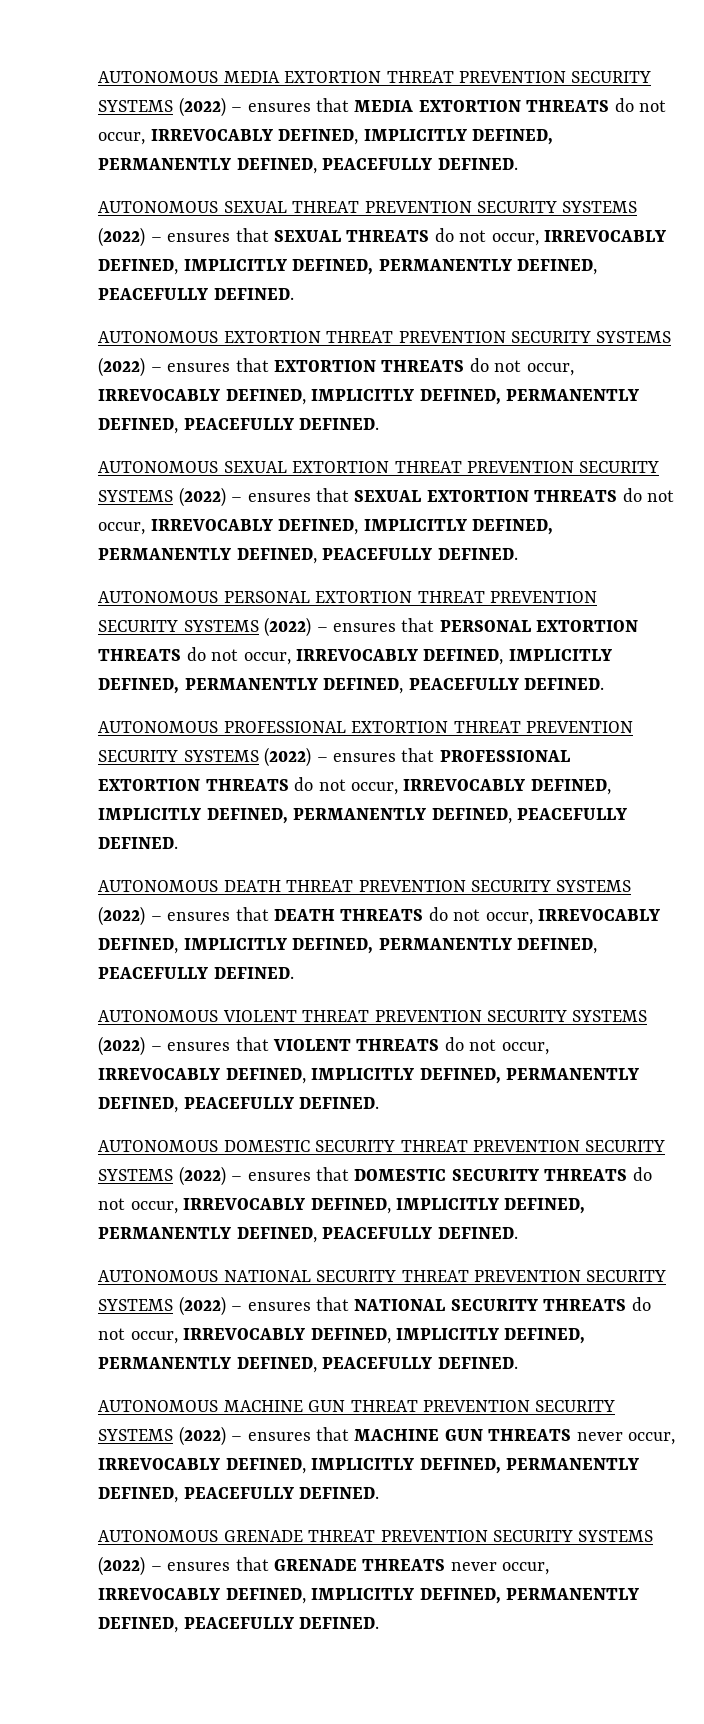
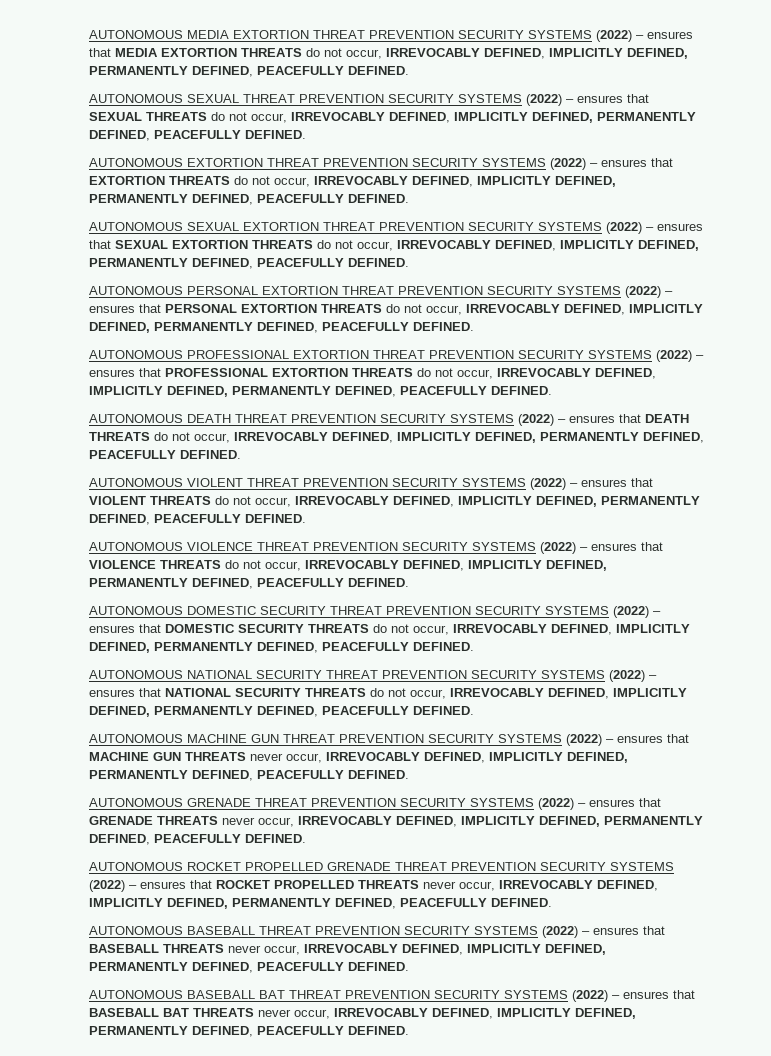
(380, 1103) none -> [89,542,664,554] [89,560,608,571] [89,578,410,589] // AUTONOMOUS VIOLENCE THREAT PREVENTION SECURITY SYSTEMS (2022) – ensures that VIOLENCE THREATS do not occur, IRREVOCABLY DEFINED, IMPLICITLY DEFINED, PERMANENTLY DEFINED, PEACEFULLY DEFINED.
(380, 1623) none -> [89,862,675,871] [89,880,659,892] [89,898,553,909] [89,926,666,938] [89,944,607,955] [89,962,410,973] [89,990,696,1002] [89,1008,637,1019] [89,1026,410,1037] // AUTONOMOUS ROCKET PROPELLED GRENADE THREAT PREVENTION SECURITY SYSTEMS (2022) – ensures that ROCKET PROPELLED THREATS never occur, IRREVOCABLY DEFINED, IMPLICITLY DEFINED, PERMANENTLY DEFINED, PEACEFULLY DEFINED. // AUTONOMOUS BASEBALL THREAT PREVENTION SECURITY SYSTEMS (2022) – ensures that BASEBALL THREATS never occur, IRREVOCABLY DEFINED, IMPLICITLY DEFINED, PERMANENTLY DEFINED, PEACEFULLY DEFINED. // AUTONOMOUS BASEBALL BAT THREAT PREVENTION SECURITY SYSTEMS (2022) – ensures that BASEBALL BAT THREATS never occur, IRREVOCABLY DEFINED, IMPLICITLY DEFINED, PERMANENTLY DEFINED, PEACEFULLY DEFINED.

